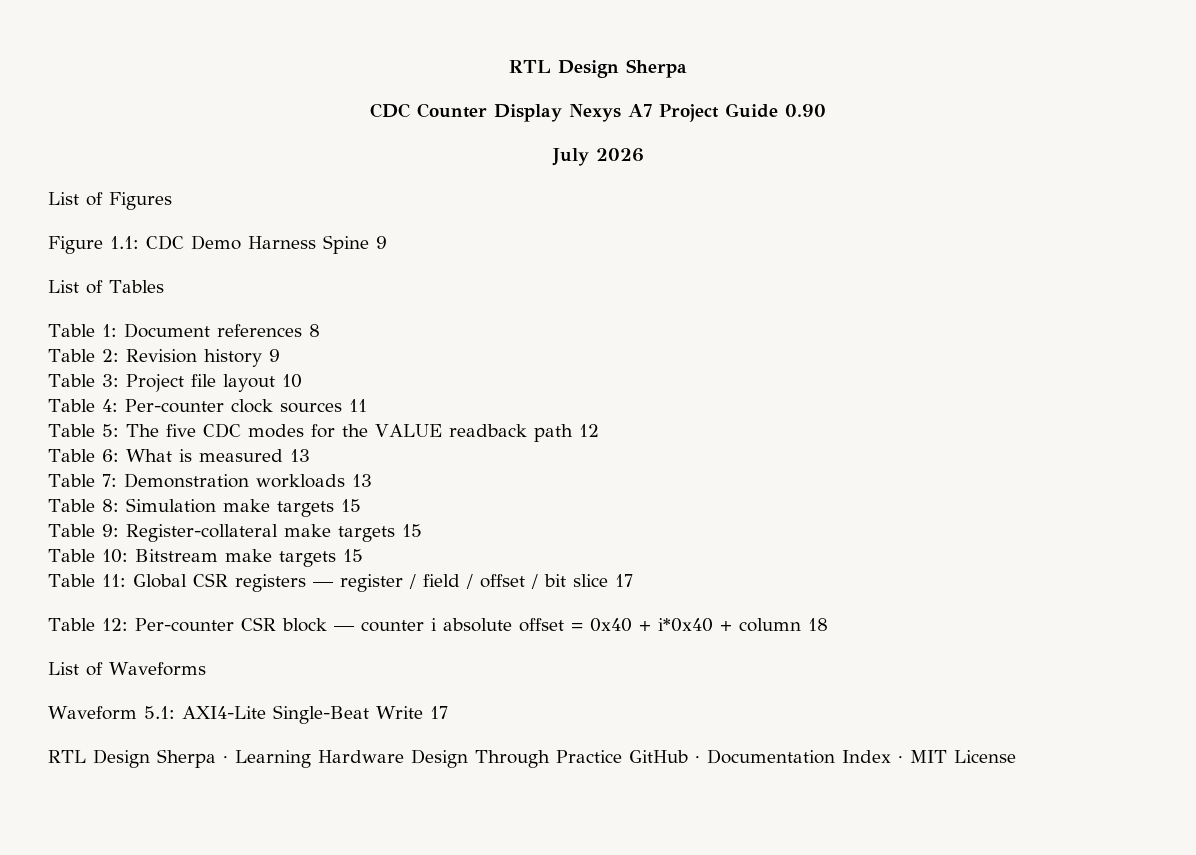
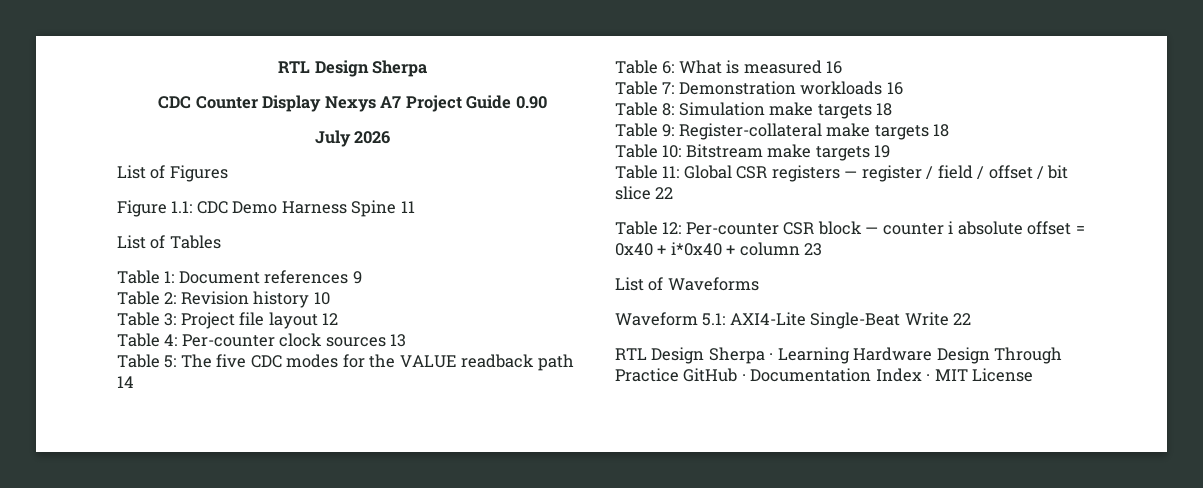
[376,236,387,249] 9 -> [400,201,415,213] 11
[308,324,320,337] 8 -> [352,271,362,284] 9
[268,349,280,362] 9 -> [313,292,330,305] 10
[281,374,302,388] 10 -> [322,313,339,325] 12
[348,399,367,412] 11 -> [390,334,407,347] 13
[578,424,599,437] 12 -> [117,376,134,388] 14
[289,449,310,462] 13 -> [826,61,843,74] 16
[351,474,372,487] 13 -> [886,82,903,95] 16
[340,499,361,512] 15 -> [876,103,893,116] 18
[401,524,422,537] 15 -> [933,124,950,137] 18
[342,549,363,562] 15 -> [874,145,891,158] 19
[614,574,633,587] 17 -> [655,187,674,199] 22
[807,618,828,631] 18 -> [804,243,823,256] 23
[429,706,448,719] 17 -> [953,313,972,325] 22

